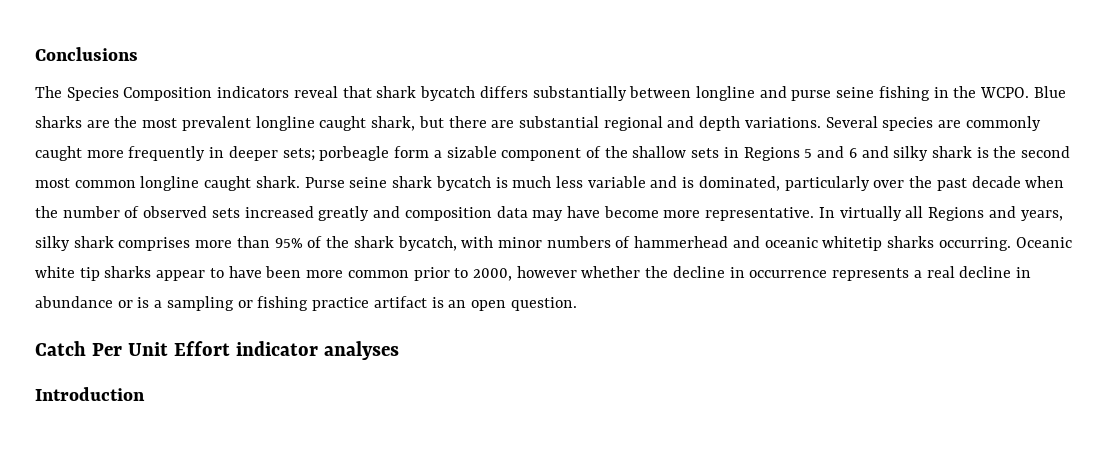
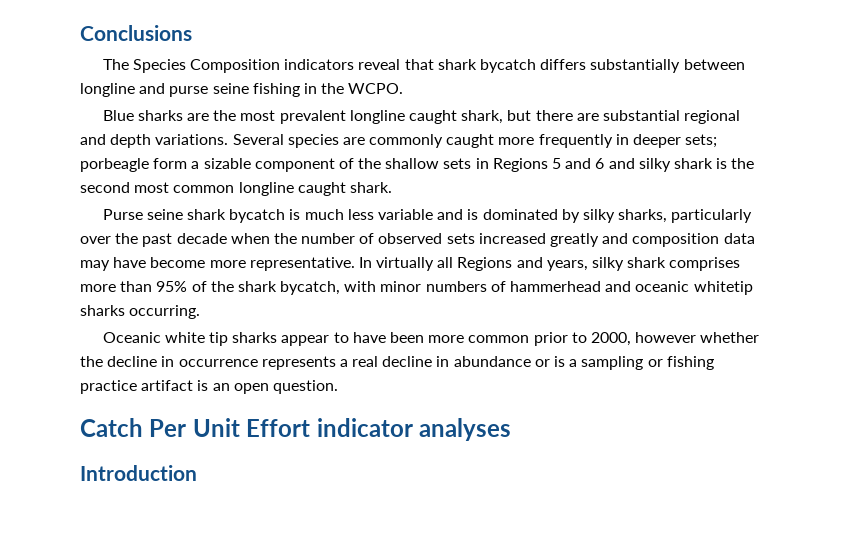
(1030, 92) none -> (404, 88) //
(300, 182) none -> (392, 187) //
[698,176,780,191] dominated, -> [482,209,668,223] dominated by silky sharks,
(1011, 244) none -> (201, 312) //

